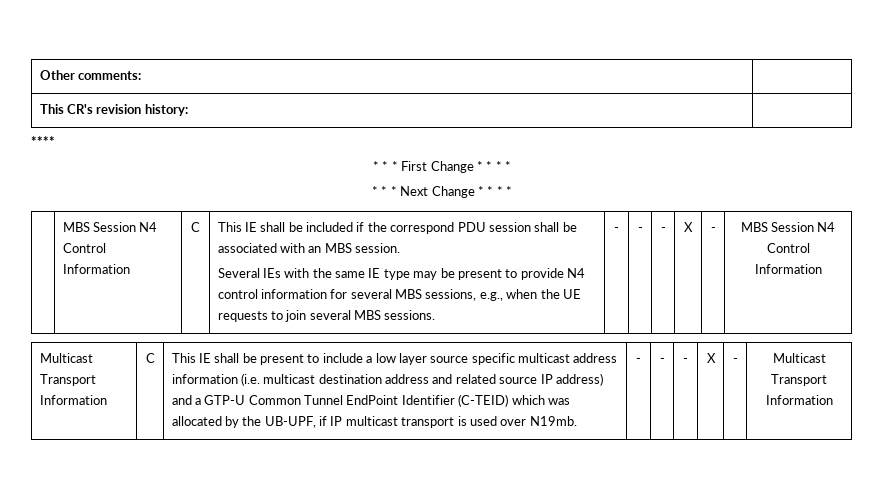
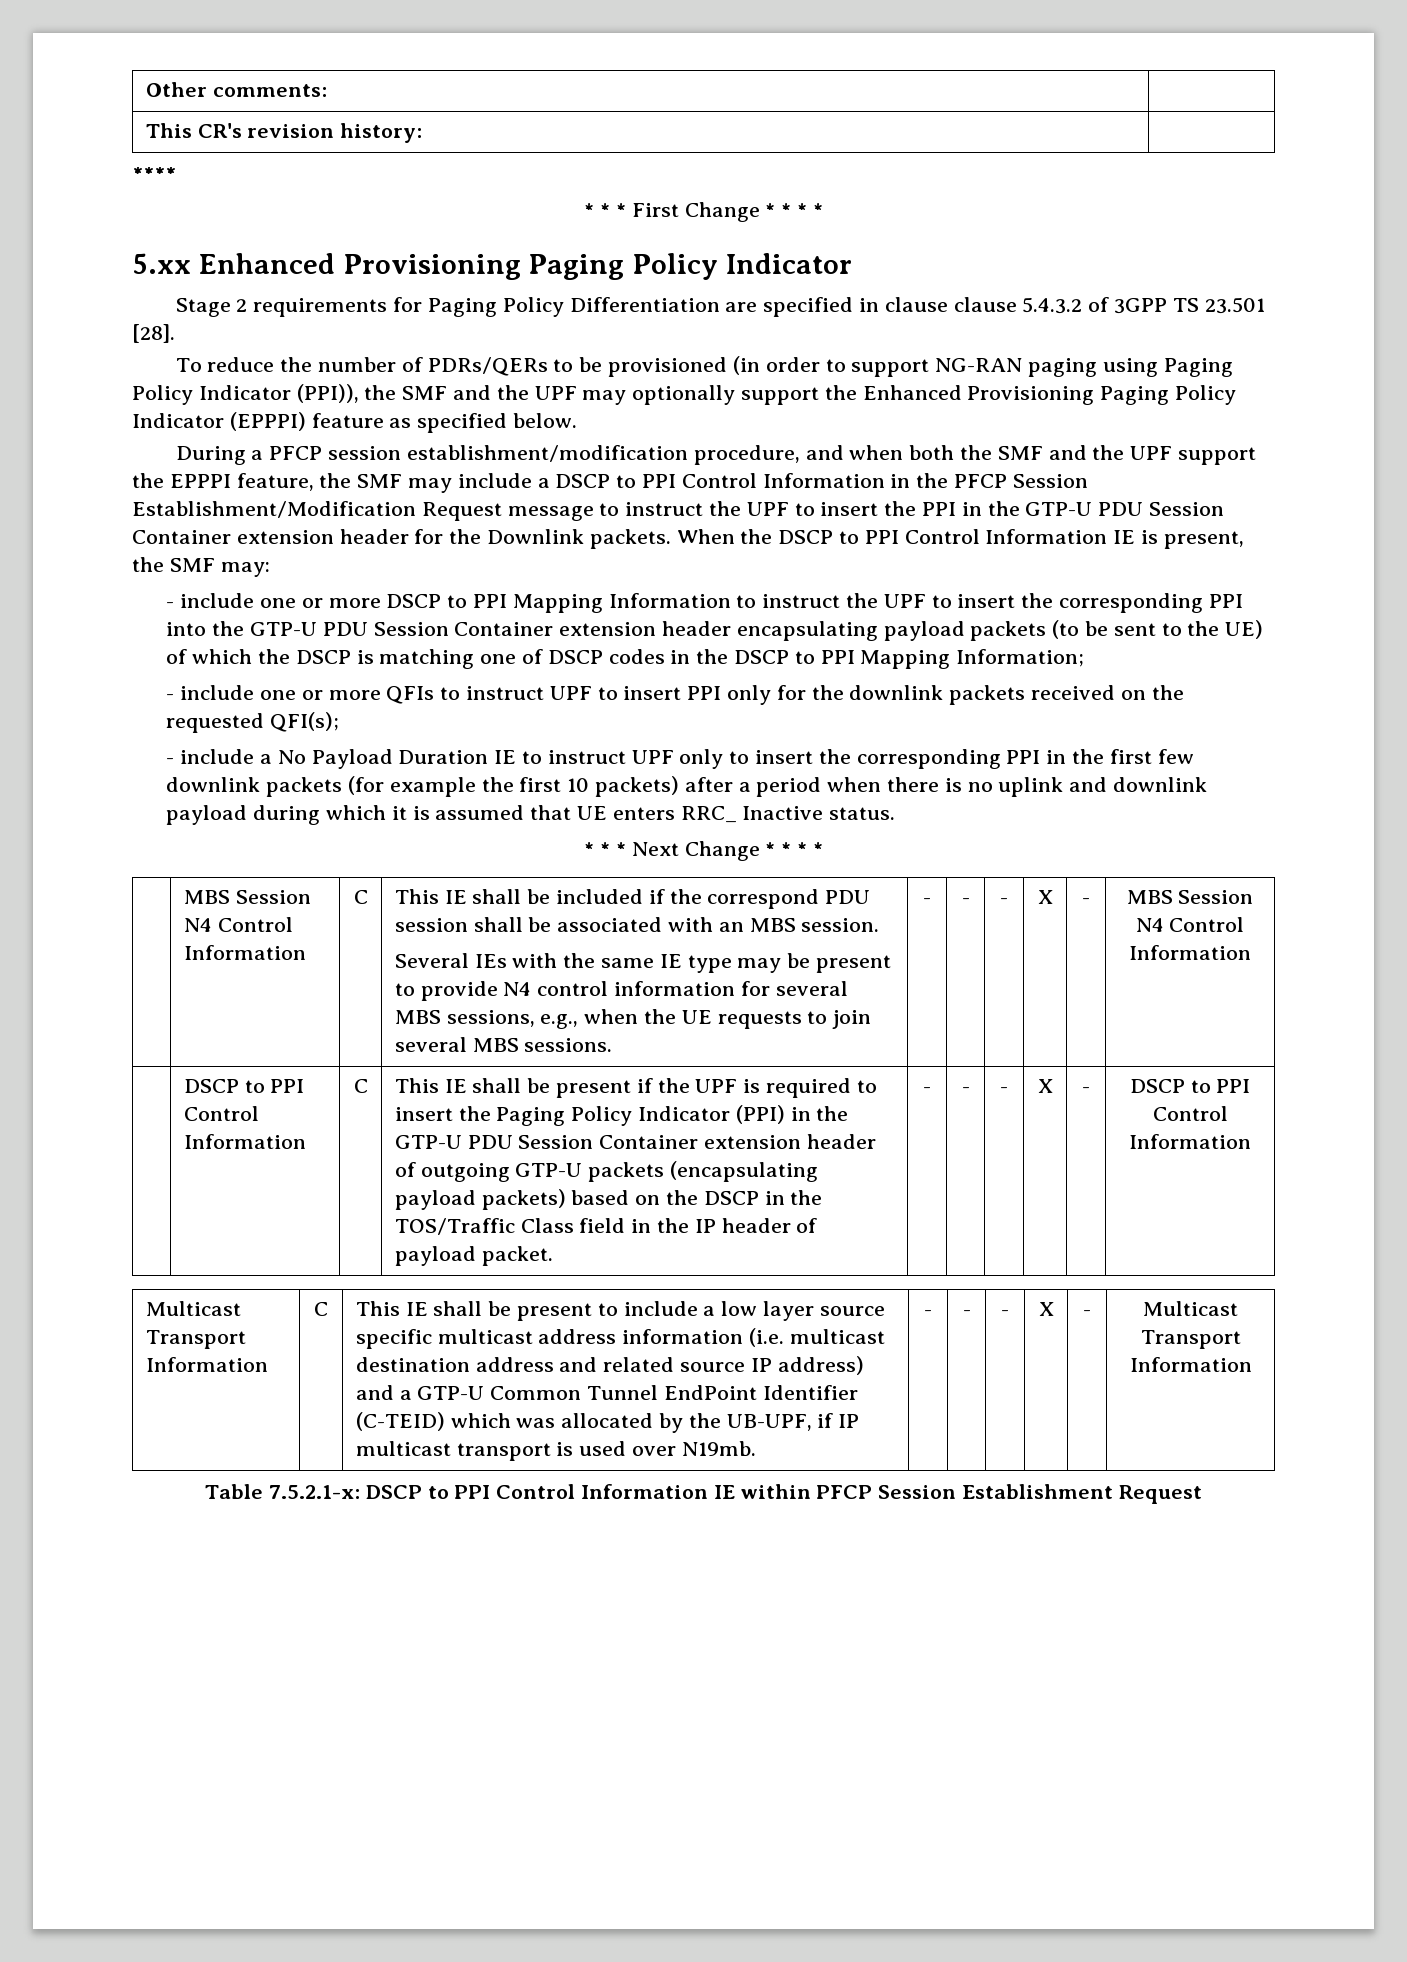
(511, 166) none -> [132,253,853,280] [175,297,1265,317] [132,324,175,343] [175,356,1233,377] [132,384,1237,405] [132,412,578,433] [175,445,1256,465] [132,473,1088,493] [132,501,1225,521] [132,529,1244,549] [132,557,270,577] [166,593,1243,613] [166,620,1264,641] [166,649,1085,669] [166,685,1184,705] [166,712,340,733] [166,749,1194,769] [166,776,1207,797] [166,805,896,825] // 5.xx Enhanced Provisioning Paging Policy Indicator // Stage 2 requirements for Paging Policy Differentiation are specified in clause clause 5.4.3.2 of 3GPP TS 23.501 [28]. // To reduce the number of PDRs/QERs to be provisioned (in order to support NG-RAN paging using Paging Policy Indicator (PPI)), the SMF and the UPF may optionally support the Enhanced Provisioning Paging Policy Indicator (EPPPI) feature as specified below. // During a PFCP session establishment/modification procedure, and when both the SMF and the UPF support the EPPPI feature, the SMF may include a DSCP to PPI Control Information in the PFCP Session Establishment/Modification Request message to instruct the UPF to insert the PPI in the GTP-U PDU Session Container extension header for the Downlink packets. When the DSCP to PPI Control Information IE is present, the SMF may: // - include one or more DSCP to PPI Mapping Information to instruct the UPF to insert the corresponding PPI into the GTP-U PDU Session Container extension header encapsulating payload packets (to be sent to the UE) of which the DSCP is matching one of DSCP codes in the DSCP to PPI Mapping Information; // - include one or more QFIs to instruct UPF to insert PPI only for the downlink packets received on the requested QFI(s); // - include a No Payload Duration IE to instruct UPF only to insert the corresponding PPI in the first few downlink packets (for example the first 10 packets) after a period when there is no uplink and downlink payload during which it is assumed that UE enters RRC_ Inactive status.
(822, 269) none -> [183,1079,305,1093] [183,1106,259,1121] [183,1134,306,1149] [353,1079,368,1093] [394,1078,877,1098] [394,1105,849,1126] [394,1134,876,1149] [394,1161,819,1182] [394,1189,823,1210] [394,1218,818,1235] [394,1246,553,1266] [923,1087,931,1093] [961,1087,970,1093] [1000,1087,1008,1093] [1037,1079,1053,1093] [1082,1087,1090,1093] [1129,1079,1251,1093] [1152,1106,1228,1121] [1129,1134,1251,1149] // | DSCP to PPI Control Information | C | This IE shall be present if the UPF is required to insert the Paging Policy Indicator (PPI) in the GTP-U PDU Session Container extension header of outgoing GTP-U packets (encapsulating payload packets) based on the DSCP in the TOS/Traffic Class field in the IP header of payload packet. | - | - | - | X | - | DSCP to PPI Control Information
(833, 400) none -> [205,1484,1202,1504] // Table 7.5.2.1-x: DSCP to PPI Control Information IE within PFCP Session Establishment Request

